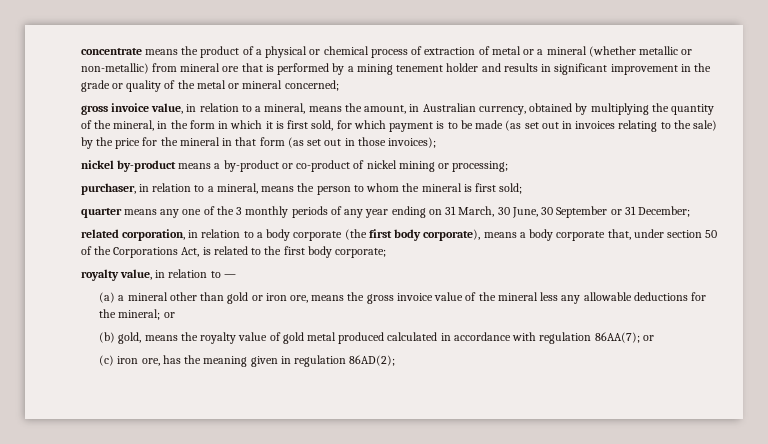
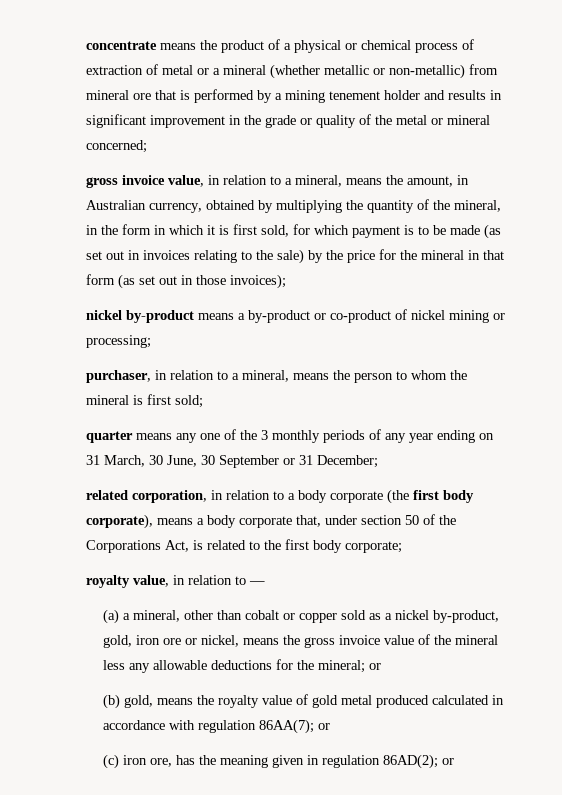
[127,292,168,301] mineral -> [133,610,181,622] mineral,
[227,292,308,304] gold or iron ore, -> [245,610,500,623] [103,635,240,648] cobalt or copper sold as a nickel by-product, gold, iron ore or nickel,
(396, 360) none -> [442,758,455,765] or

